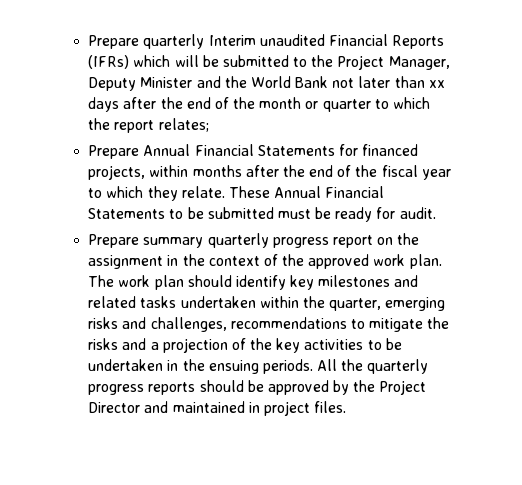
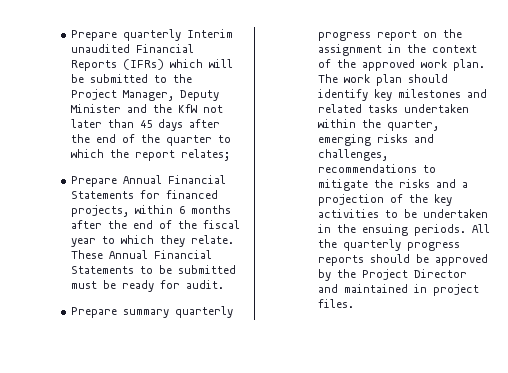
[250,76,329,88] World Bank -> [178,104,198,113] KfW
[428,80,445,88] xx -> [140,120,153,128] 45
[259,97,319,109] month or -> (161, 138) none
(189, 171) none -> [179,206,186,214] 6

